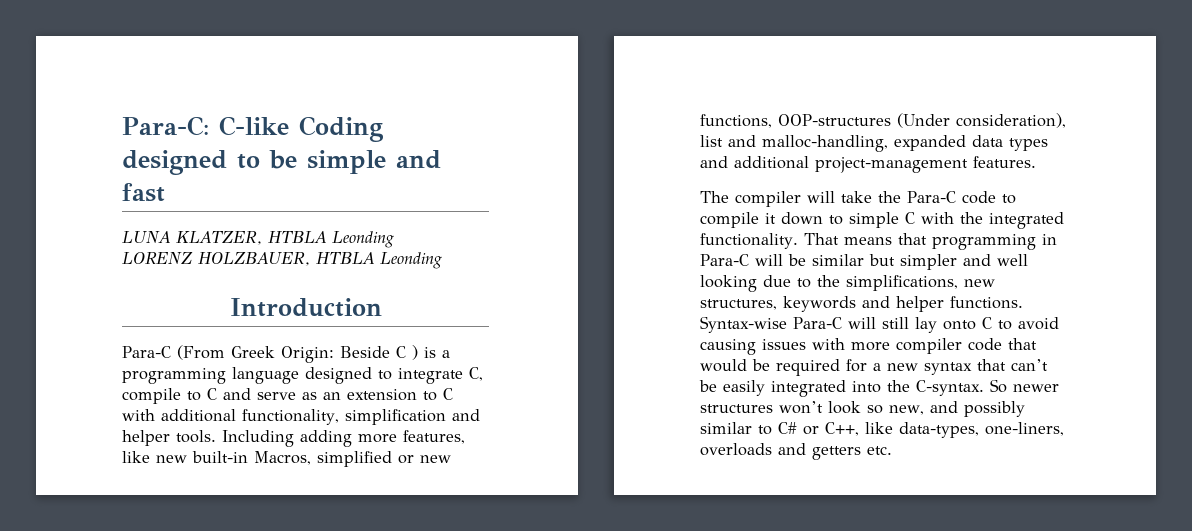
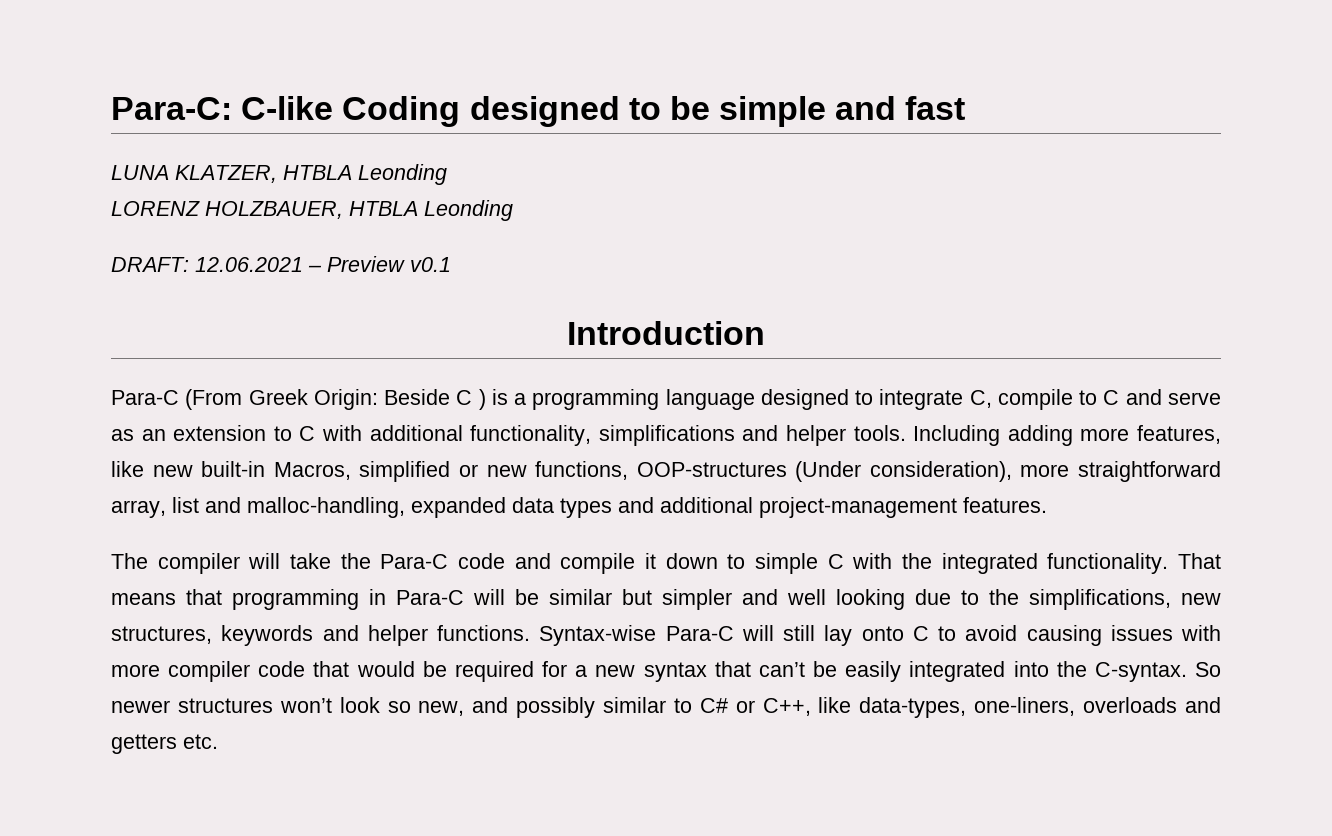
(442, 260) none -> [111,256,451,272] // DRAFT: 12.06.2021 – Preview v0.1
[344,409,446,425] simplification -> [598,425,735,446] simplifications
(1066, 120) none -> [1020,461,1221,482] [111,500,166,518] more straightforward array,
[1002,194,1016,204] to -> [514,553,551,569] and

